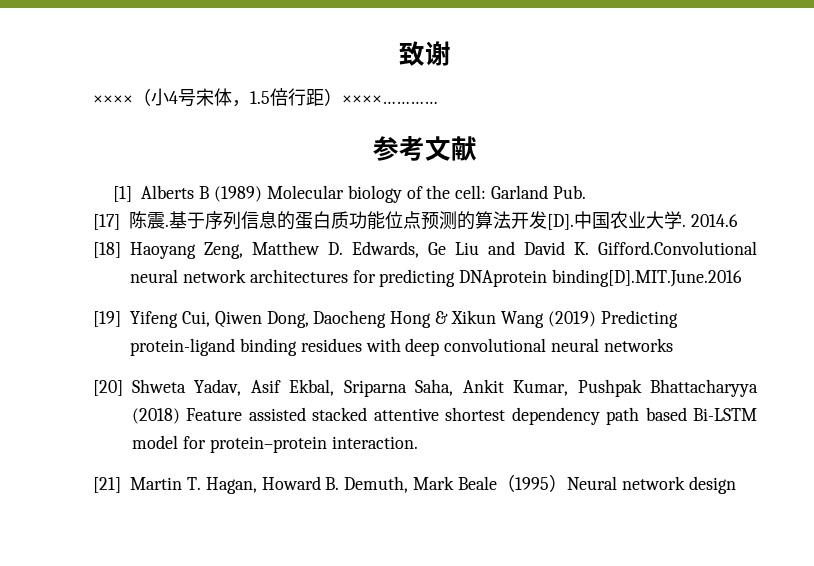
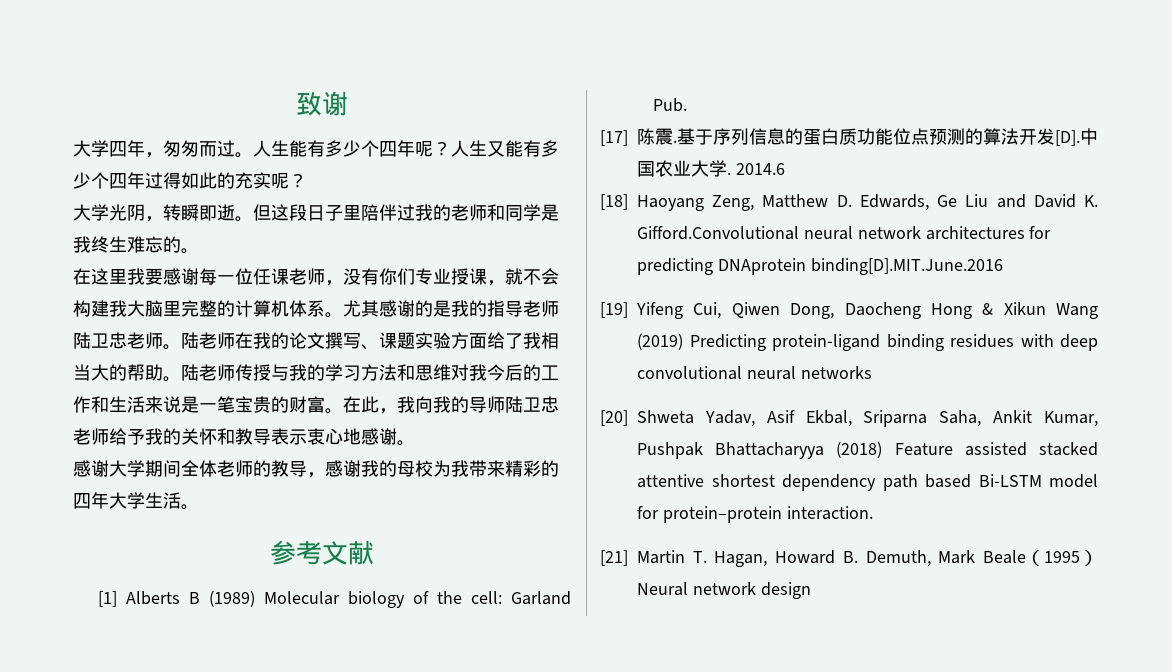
[93,88,438,107] ××××（小4号宋体，1.5倍行距）××××………… -> [73,140,559,158] [73,172,307,189] [73,204,559,222] [73,236,199,254] [73,268,559,286] [73,300,559,318] [73,332,559,350] [73,364,559,382] [73,396,559,414] [73,428,415,446] [73,460,559,478] [73,492,199,510] 大学四年，匆匆而过。人生能有多少个四年呢？人生又能有多少个四年过得如此的充实呢？ // 大学光阴，转瞬即逝。但这段日子里陪伴过我的老师和同学是我终生难忘的。 // 在这里我要感谢每一位任课老师，没有你们专业授课，就不会构建我大脑里完整的计算机体系。尤其感谢的是我的指导老师陆卫忠老师。陆老师在我的论文撰写、课题实验方面给了我相当大的帮助。陆老师传授与我的学习方法和思维对我今后的工作和生活来说是一笔宝贵的财富。在此，我向我的导师陆卫忠老师给予我的关怀和教导表示衷心地感谢。 // 感谢大学期间全体老师的教导，感谢我的母校为我带来精彩的四年大学生活。

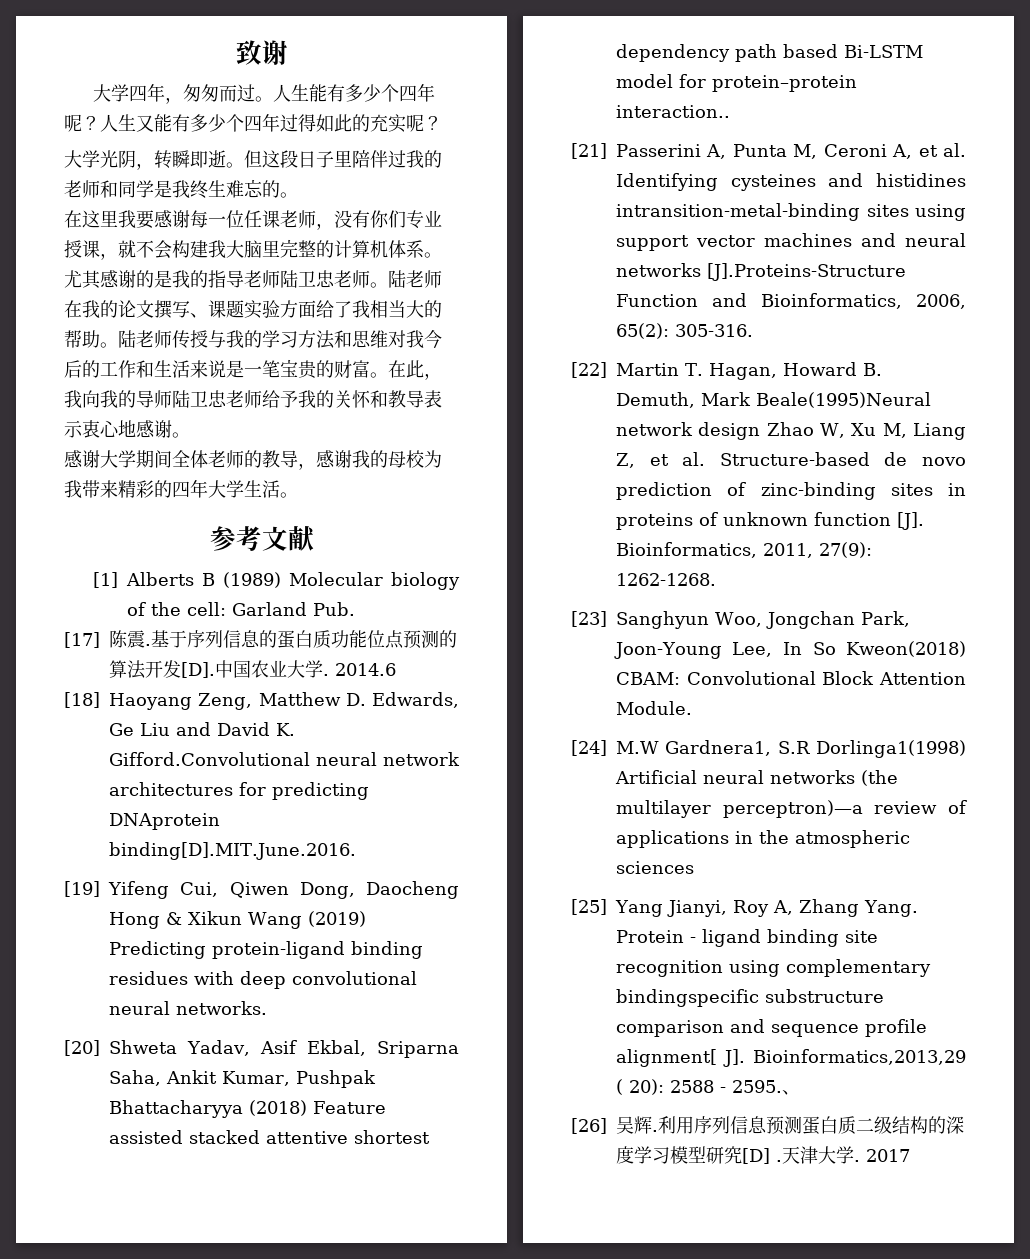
[810,258,1003,275] binding[D].MIT.June.2016 -> [109,842,356,860] binding[D].MIT.June.2016.
[800,366,872,379] networks -> [176,1001,267,1015] networks.
[786,506,873,520] [600,550,628,566] interaction. // [21] -> [616,105,730,118] [571,143,966,159] [616,173,966,191] [616,203,966,221] [616,233,966,251] [616,263,906,281] [616,293,966,309] [616,323,753,339] [571,362,607,378] interaction.. // [21] Passerini A, Punta M, Ceroni A, et al. Identifying cysteines and histidines intransition-metal-binding sites using support vector machines and neural networks [J].Proteins-Structure Function and Bioinformatics, 2006, 65(2): 305-316. // [22]
[983,550,1098,566] [637,582,811,599] Beale（1995）Neural network design -> [756,392,931,408] [616,422,966,440] [616,452,966,468] [616,482,966,500] [616,512,924,530] [616,542,872,558] [616,573,716,586] [571,611,910,629] [614,641,966,659] [616,671,966,685] [616,701,692,715] [571,740,966,758] [615,770,898,786] [616,800,967,818] [616,830,910,848] [616,861,694,874] [571,899,918,917] [616,929,878,947] [616,959,931,977] [616,989,884,1007] [616,1019,927,1037] [616,1049,966,1067] [616,1079,800,1095] [571,1116,964,1135] [616,1146,910,1164] Beale(1995)Neural network design Zhao W, Xu M, Liang Z, et al. Structure-based de novo prediction of zinc-binding sites in proteins of unknown function [J]. Bioinformatics, 2011, 27(9): 1262-1268. // [23] Sanghyun Woo, Jongchan Park, Joon-Young Lee, In So Kweon(2018) CBAM: Convolutional Block Attention Module. // [24] M.W Gardnera1, S.R Dorlinga1(1998) Artificial neural networks (the multilayer perceptron)—a review of applications in the atmospheric sciences // [25] Yang Jianyi, Roy A, Zhang Yang. Protein - ligand binding site recognition using complementary bindingspecific substructure comparison and sequence profile alignment[ J]. Bioinformatics,2013,29 ( 20): 2588 - 2595.、 // [26]吴辉.利用序列信息预测蛋白质二级结构的深度学习模型研究[D] .天津大学. 2017

